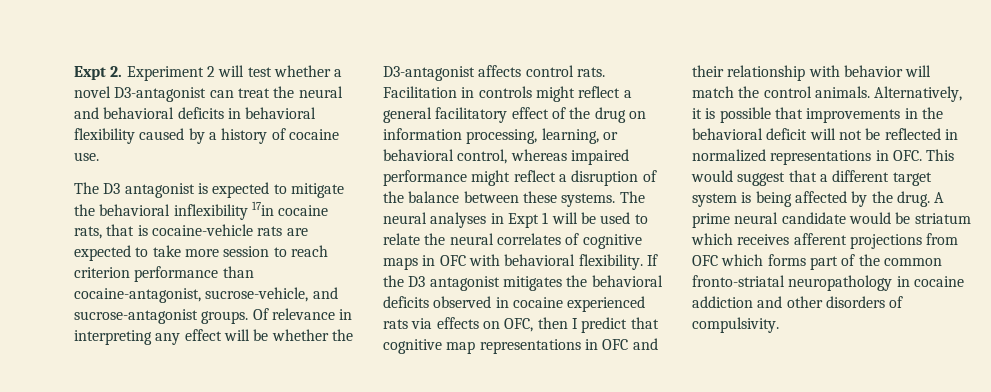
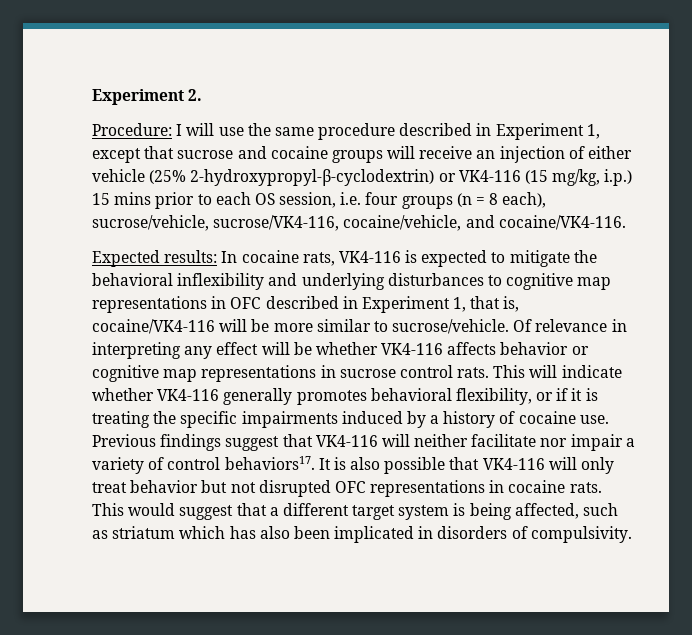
[74,66,106,80] Expt -> [92,89,184,105] Experiment
[126,65,343,81] [74,86,343,102] [74,107,317,119] [74,128,339,144] [74,152,99,161] [74,182,195,198] Experiment 2 will test whether a novel D3-antagonist can treat the neural and behavioral deficits in behavioral flexibility caused by a history of cocaine use. // The D3 antagonist -> [92,123,600,140] [92,146,633,163] [92,169,633,186] [92,192,547,209] [92,215,626,231] [92,250,401,267] // Procedure: I will use the same procedure described in Experiment 1, except that sucrose and cocaine groups will receive an injection of either vehicle (25% 2-hydroxypropyl-β-cyclodextrin) or VK4-116 (15 mg/kg, i.p.) 15 mins prior to each OS session, i.e. four groups (n = 8 each), sucrose/vehicle, sucrose/VK4-116, cocaine/vehicle, and cocaine/VK4-116. // Expected results: In cocaine rats, VK4-116
[251,201,329,216] [74,224,308,239] [74,245,328,261] [74,266,254,282] [74,287,338,303] [74,309,249,324] 17in cocaine rats, that is cocaine-vehicle rats are expected to take more session to reach criterion performance than cocaine-antagonist, sucrose-vehicle, and sucrose-antagonist groups. -> [268,273,612,290] [92,296,520,313] [92,319,510,334] and underlying disturbances to cognitive map representations in OFC described in Experiment 1, that is, cocaine/VK4-116 will be more similar to sucrose/vehicle.
[331,329,353,341] [383,65,605,81] [383,86,632,102] [383,107,646,123] [383,128,618,144] [383,149,629,165] [383,170,657,186] [383,191,645,207] [383,212,648,228] [383,233,642,249] [383,254,658,270] [383,275,663,291] [383,296,646,312] [383,317,659,333] [383,338,658,354] [692,65,932,81] [692,86,963,102] [692,107,943,123] [692,128,958,140] [692,149,922,165] the D3-antagonist affects control rats. Facilitation in controls might reflect a general facilitatory effect of the drug on information processing, learning, or behavioral control, whereas impaired performance might reflect a disruption of the balance between these systems. The neural analyses in Expt 1 will be used to relate the neural correlates of cognitive maps in OFC with behavioral flexibility. If the D3 antagonist mitigates the behavioral deficits observed in cocaine experienced rats via effects on OFC, then I predict that cognitive map representations in OFC and their relationship with behavior will match the control animals. Alternatively, it is possible that improvements in the behavioral deficit will not be reflected in normalized representations in OFC. -> [381,342,589,355] [92,365,622,382] [92,388,598,405] [92,411,609,428] [92,434,635,451] [92,456,615,474] [92,480,602,497] VK4-116 affects behavior or cognitive map representations in sucrose control rats. This will indicate whether VK4-116 generally promotes behavioral flexibility, or if it is treating the specific impairments induced by a history of cocaine use. Previous findings suggest that VK4-116 will neither facilitate nor impair a variety of control behaviors17. It is also possible that VK4-116 will only treat behavior but not disrupted OFC representations in cocaine rats.
[794,191,945,207] [692,212,971,228] [691,233,959,249] [692,254,942,270] [692,275,964,291] [692,296,823,308] affected by the drug. A prime neural candidate would be striatum which receives afferent projections from OFC which forms part of the common fronto-striatal neuropathology in cocaine addiction and other -> [514,503,619,519] [92,526,434,543] affected, such as striatum which has also been implicated in

